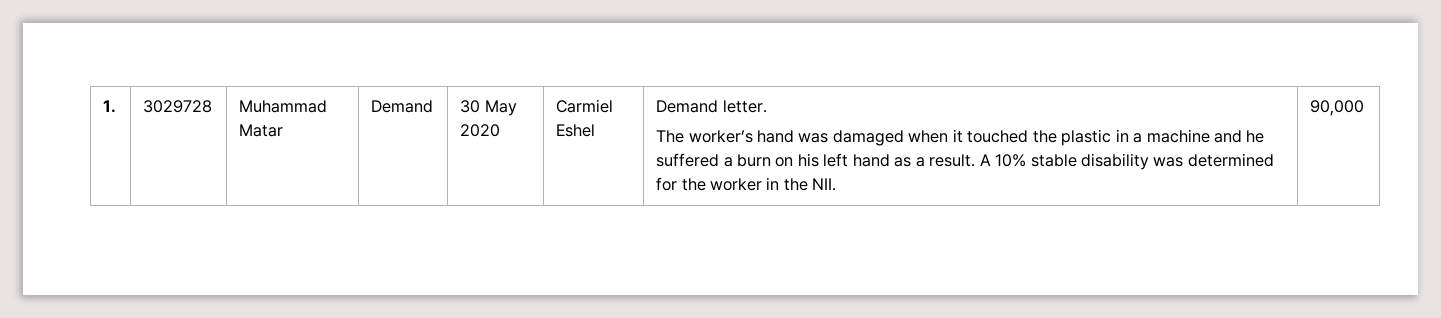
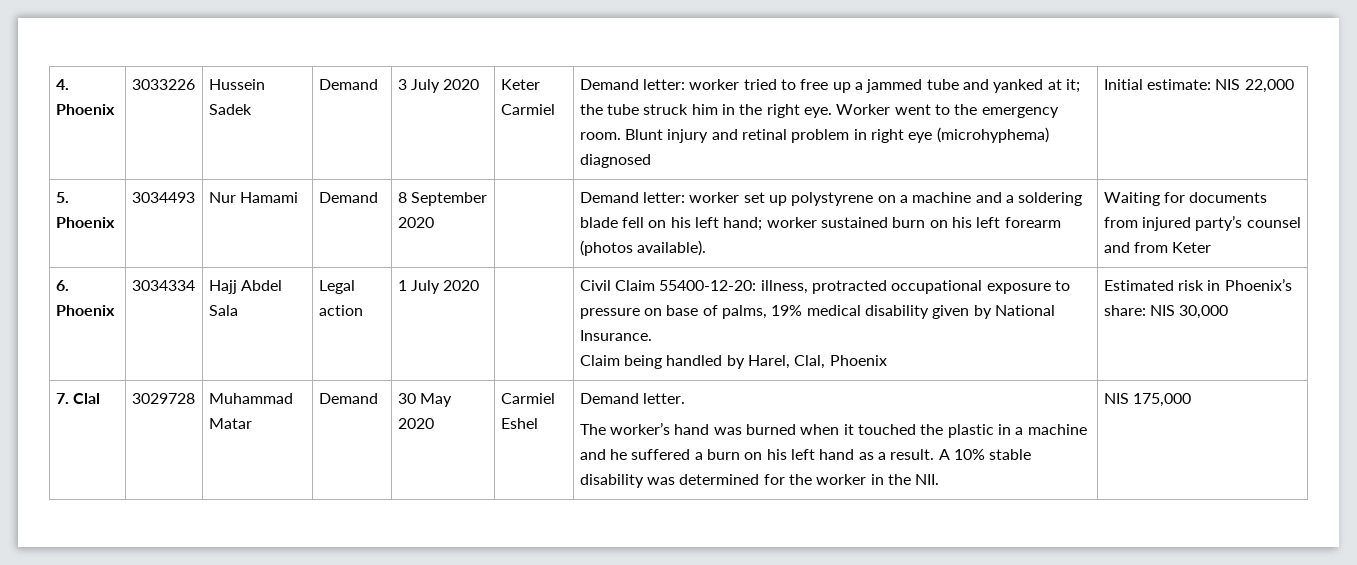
[103,100,117,113] 1. -> [55,79,69,90] [55,104,115,115] [131,79,195,90] [208,79,265,90] [208,104,252,115] [318,79,378,90] [397,79,480,93] [500,79,540,90] [500,104,555,115] [579,79,1080,93] [579,104,1059,118] [579,127,1049,143] [579,154,651,168] [1103,79,1294,93] [55,192,69,203] [55,217,115,228] [131,192,195,203] [208,192,298,203] [318,192,378,203] [397,192,487,206] [397,217,434,228] [579,192,1083,206] [579,217,1061,231] [579,240,706,256] [1103,192,1268,206] [1103,215,1301,231] [1103,242,1212,253] [55,280,69,291] [55,305,115,316] [131,280,195,291] [208,280,282,294] [208,305,238,316] [318,280,355,294] [318,305,363,316] [397,280,480,294] [579,280,1070,294] [579,305,1055,319] [579,330,652,341] [579,355,887,369] [1103,278,1292,291] [1103,305,1229,319] [55,393,100,404] 4. Phoenix | 3033226 | Hussein Sadek | Demand | 3 July 2020 | Keter Carmiel | Demand letter: worker tried to free up a jammed tube and yanked at it; the tube struck him in the right eye. Worker went to the emergency room. Blunt injury and retinal problem in right eye (microhyphema) diagnosed | Initial estimate: NIS 22,000 // 5. Phoenix | 3034493 | Nur Hamami | Demand | 8 September 2020 | | Demand letter: worker set up polystyrene on a machine and a soldering blade fell on his left hand; worker sustained burn on his left forearm (photos available). | Waiting for documents from injured party’s counsel and from Keter // 6. Phoenix | 3034334 | Hajj Abdel Sala | Legal action | 1 July 2020 | | Civil Claim 55400-12-20: illness, protracted occupational exposure to pressure on base of palms, 19% medical disability given by National Insurance. // Claim being handled by Harel, Clal, Phoenix | Estimated risk in Phoenix’s share: NIS 30,000 // 7. Clal
[832,130,904,146] damaged -> [745,424,796,435] burned
[1310,100,1365,116] 90,000 -> [1103,393,1191,407] NIS 175,000

